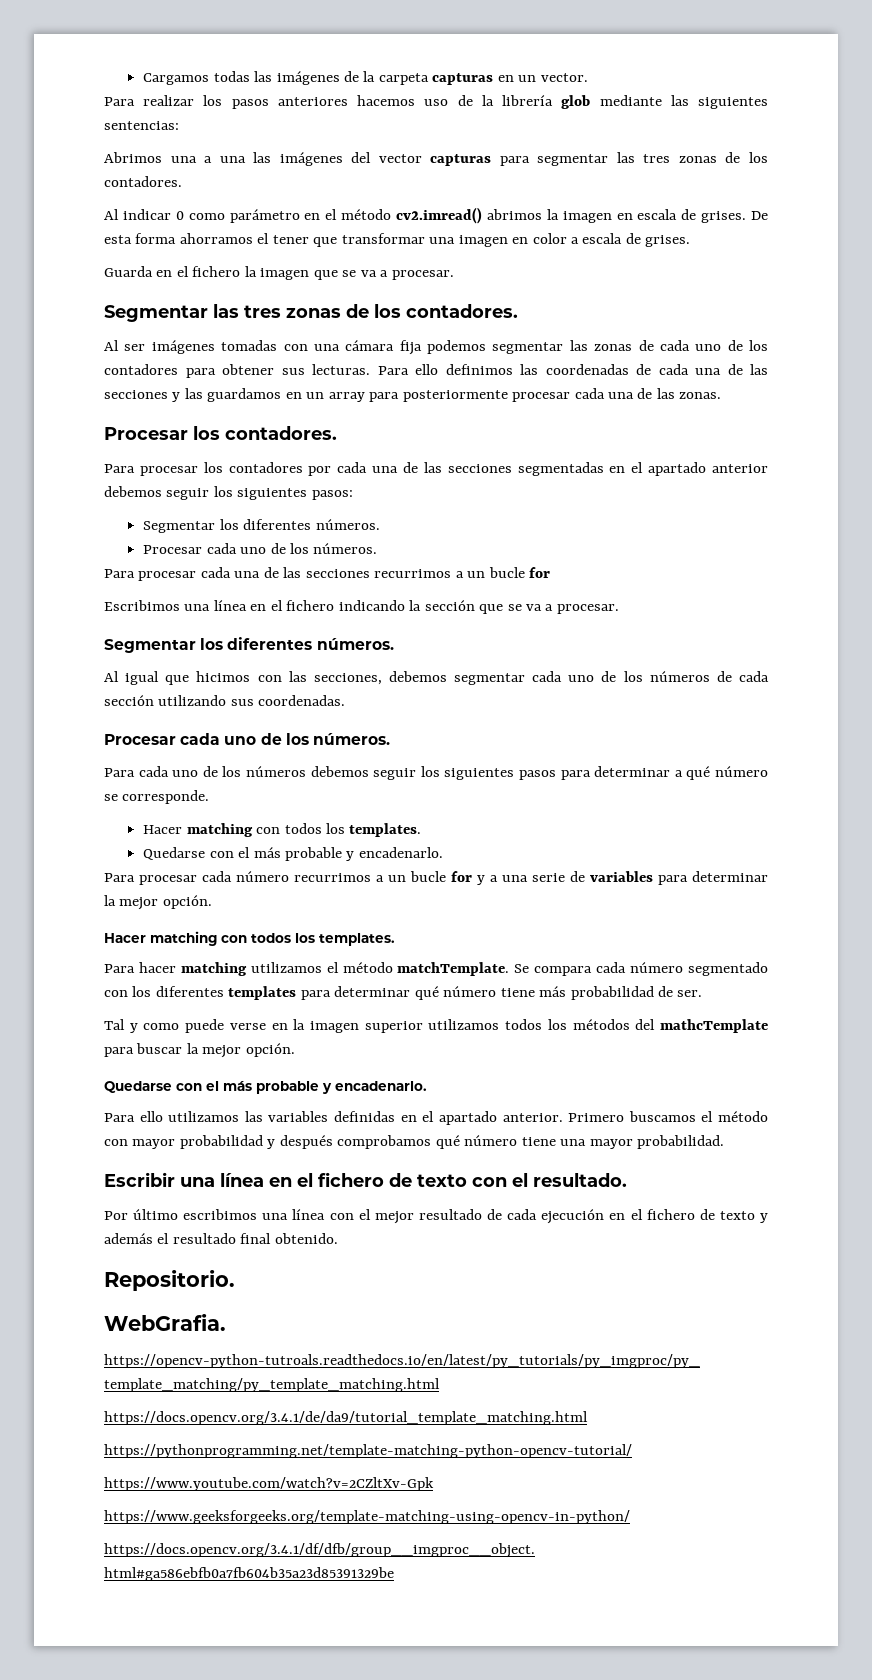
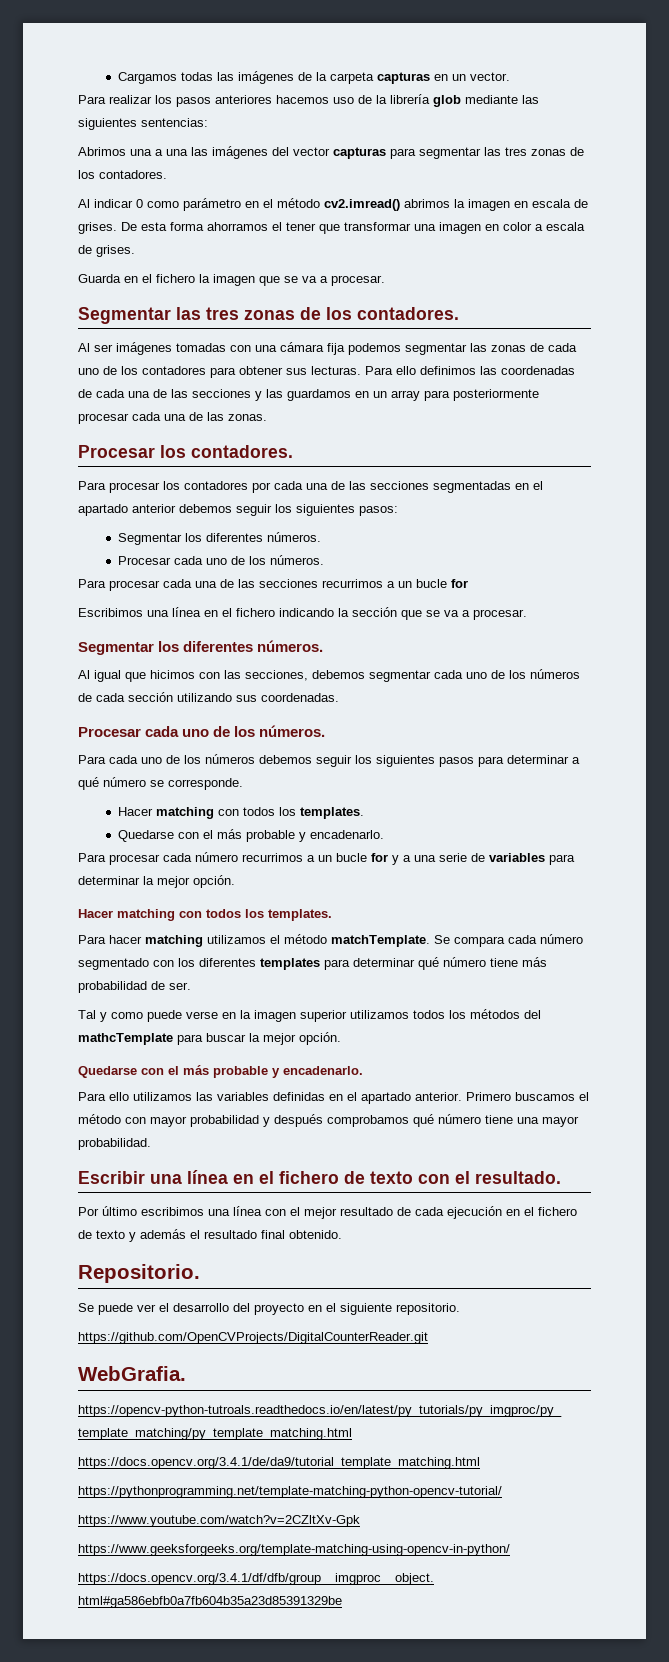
(235, 1280) none -> [78,1303,460,1315] [78,1332,428,1344] // Se puede ver el desarrollo del proyecto en el siguiente repositorio. // https://github.com/OpenCVProjects/DigitalCounterReader.git

